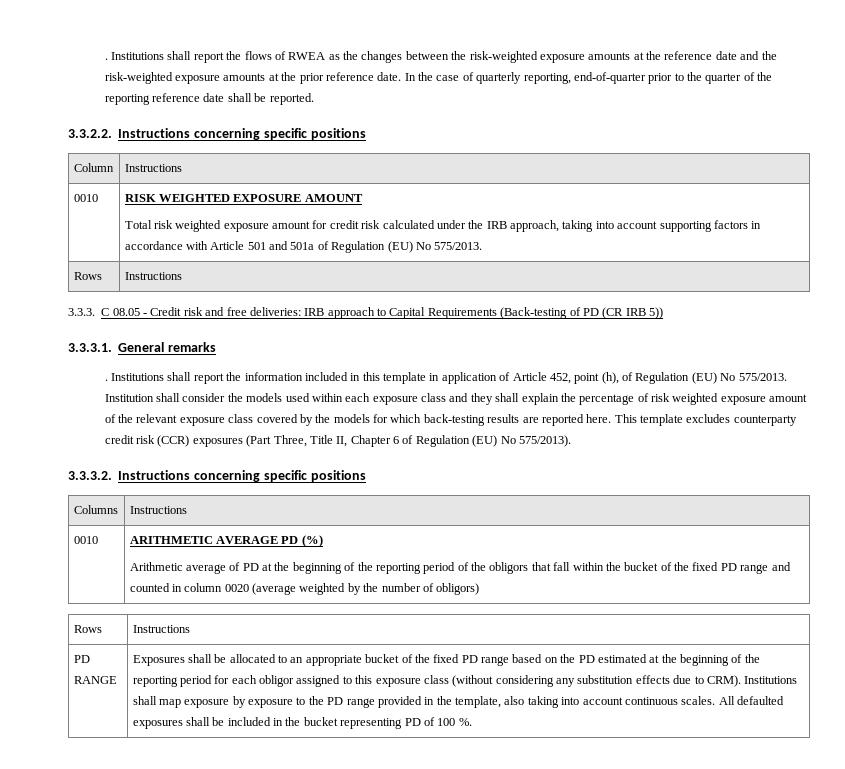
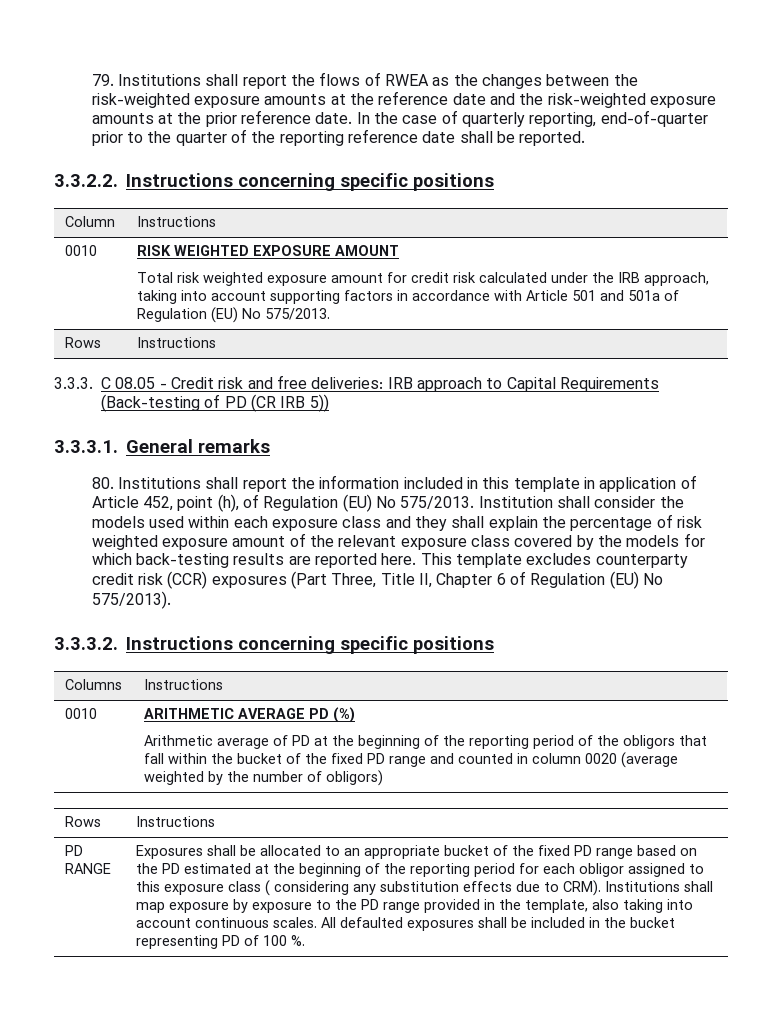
[104,58,108,60] . -> [91,74,114,86] 79.
[104,379,108,381] . -> [91,477,114,489] 80.
[452,675,494,687] (without -> [264,880,270,896] (

